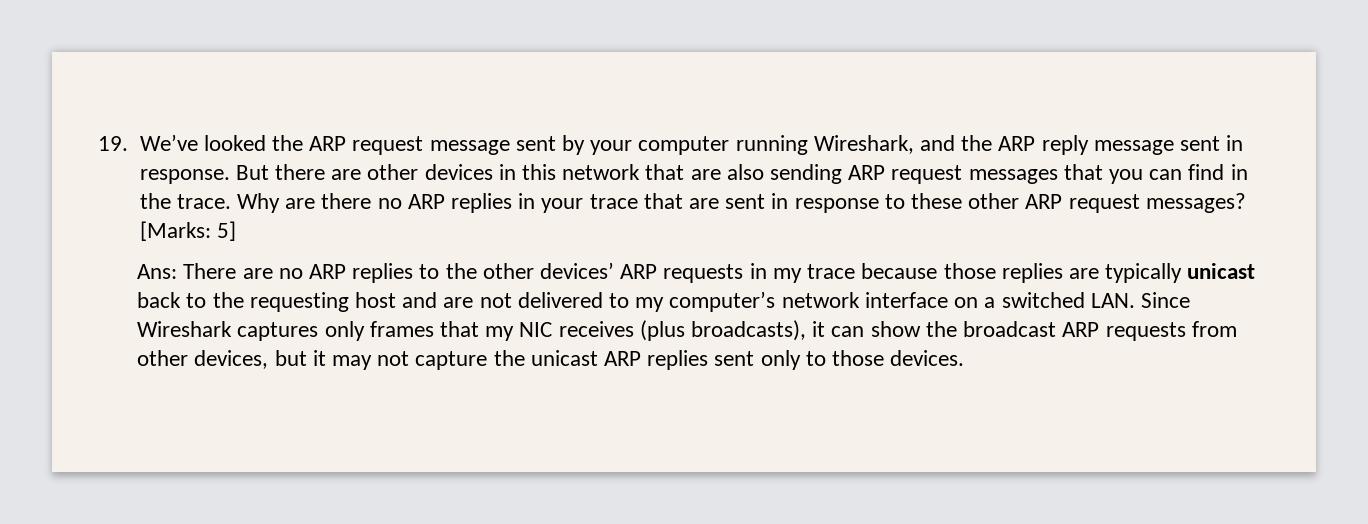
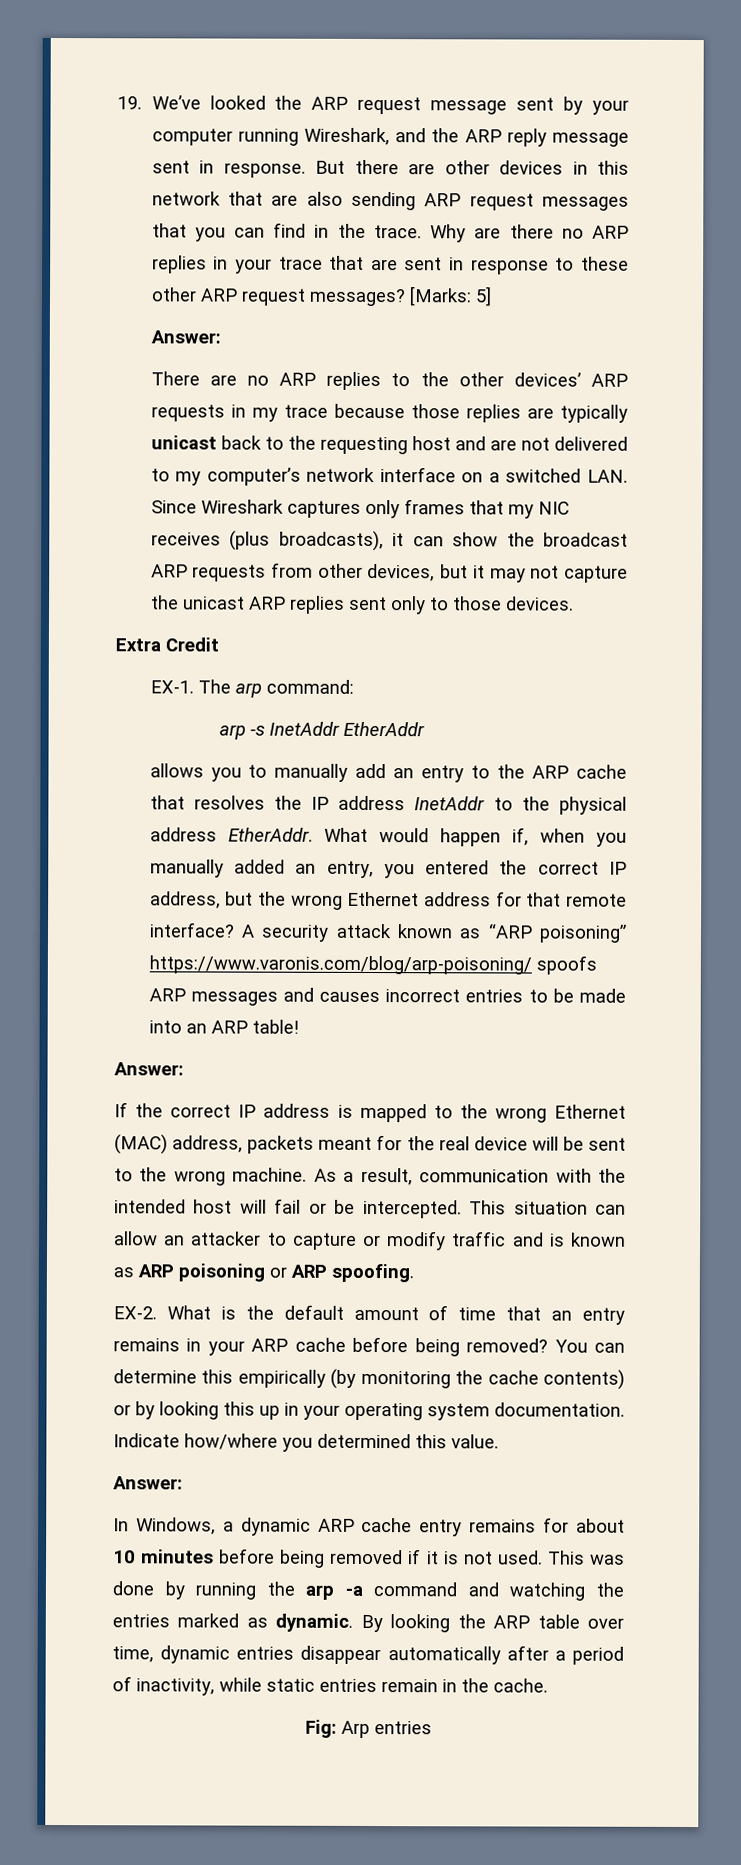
[137,264,178,279] Ans: -> [150,330,221,344] Answer: //
(965, 358) none -> [115,637,219,652] [149,679,354,698] [218,721,425,740] [149,763,627,783] [149,795,627,815] [149,827,627,847] [149,859,627,879] [149,891,627,910] [148,922,627,943] [148,955,597,975] [148,987,626,1006] [148,1019,299,1034] [114,1062,184,1076] [114,1102,627,1123] [114,1134,627,1155] [114,1167,626,1186] [114,1198,627,1219] [114,1231,626,1251] [113,1263,414,1283] [113,1304,625,1325] [113,1336,626,1357] [113,1368,625,1390] [113,1401,625,1421] [113,1433,499,1452] [113,1476,183,1490] [113,1517,626,1537] [113,1548,625,1568] [112,1581,624,1601] [112,1613,625,1633] [112,1645,625,1665] [112,1676,548,1696] [304,1719,432,1739] // Extra Credit // EX-1. The arp command: // arp -s InetAddr EtherAddr // allows you to manually add an entry to the ARP cache that resolves the IP address InetAddr to the physical address EtherAddr. What would happen if, when you manually added an entry, you entered the correct IP address, but the wrong Ethernet address for that remote interface? A security attack known as “ARP poisoning” https://www.varonis.com/blog/arp-poisoning/ spoofs ARP messages and causes incorrect entries to be made into an ARP table! // Answer: // If the correct IP address is mapped to the wrong Ethernet (MAC) address, packets meant for the real device will be sent to the wrong machine. As a result, communication with the intended host will fail or be intercepted. This situation can allow an attacker to capture or modify traffic and is known as ARP poisoning or ARP spoofing. // EX-2. What is the default amount of time that an entry remains in your ARP cache before being removed? You can determine this empirically (by monitoring the cache contents) or by looking this up in your operating system documentation. Indicate how/where you determined this value. // Answer: // In Windows, a dynamic ARP cache entry remains for about 10 minutes before being removed if it is not used. This was done by running the arp -a command and watching the entries marked as dynamic. By looking the ARP table over time, dynamic entries disappear automatically after a period of inactivity, while static entries remain in the cache. // Fig: Arp entries

